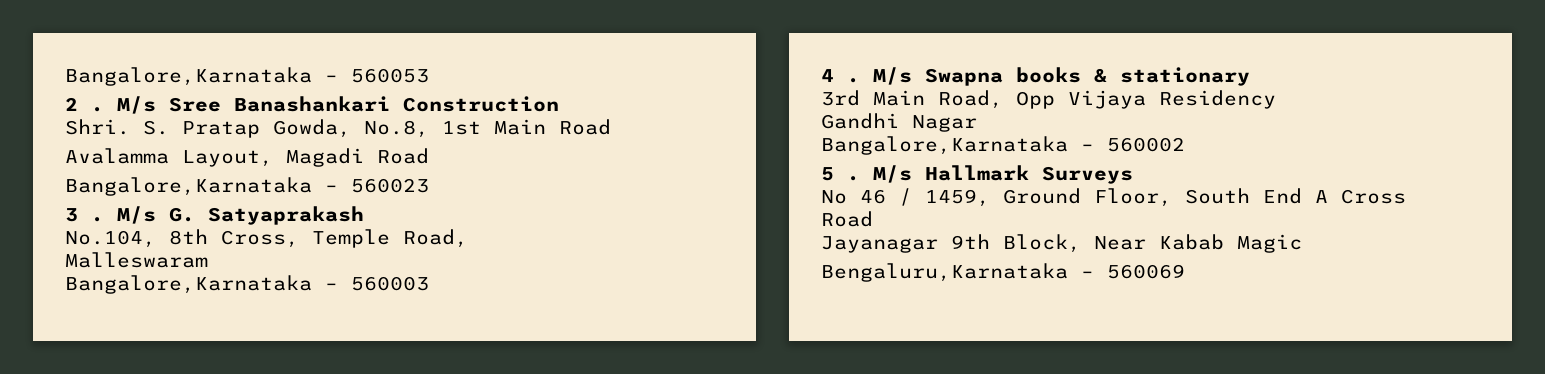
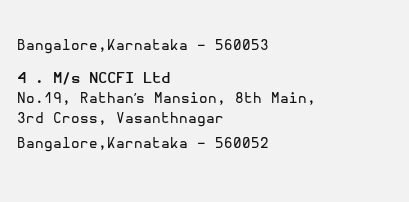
[65,96,559,114] [65,119,611,138] [65,148,429,167] [65,177,429,196] [65,206,364,225] [65,229,468,248] [65,252,208,268] [65,275,429,294] [821,67,1250,86] [821,90,1276,109] [821,113,977,132] [821,136,1185,155] [821,165,1133,184] [821,188,1406,207] [821,211,873,227] [821,234,1302,253] [821,263,1185,282] 2 . M/s Sree Banashankari Construction // Shri. S. Pratap Gowda, No.8, 1st Main Road // Avalamma Layout, Magadi Road // Bangalore,Karnataka – 560023 // 3 . M/s G. Satyaprakash // No.104, 8th Cross, Temple Road, // Malleswaram // Bangalore,Karnataka – 560003 // 4 . M/s Swapna books & stationary // 3rd Main Road, Opp Vijaya Residency // Gandhi Nagar // Bangalore,Karnataka – 560002 // 5 . M/s Hallmark Surveys // No 46 / 1459, Ground Floor, South End A Cross Road // Jayanagar 9th Block, Near Kabab Magic // Bengaluru,Karnataka – 560069 -> [17,72,170,85] [17,92,316,105] [17,112,224,127] [17,137,269,152] 4 . M/s NCCFI Ltd // No.19, Rathan’s Mansion, 8th Main, // 3rd Cross, Vasanthnagar // Bangalore,Karnataka – 560052

